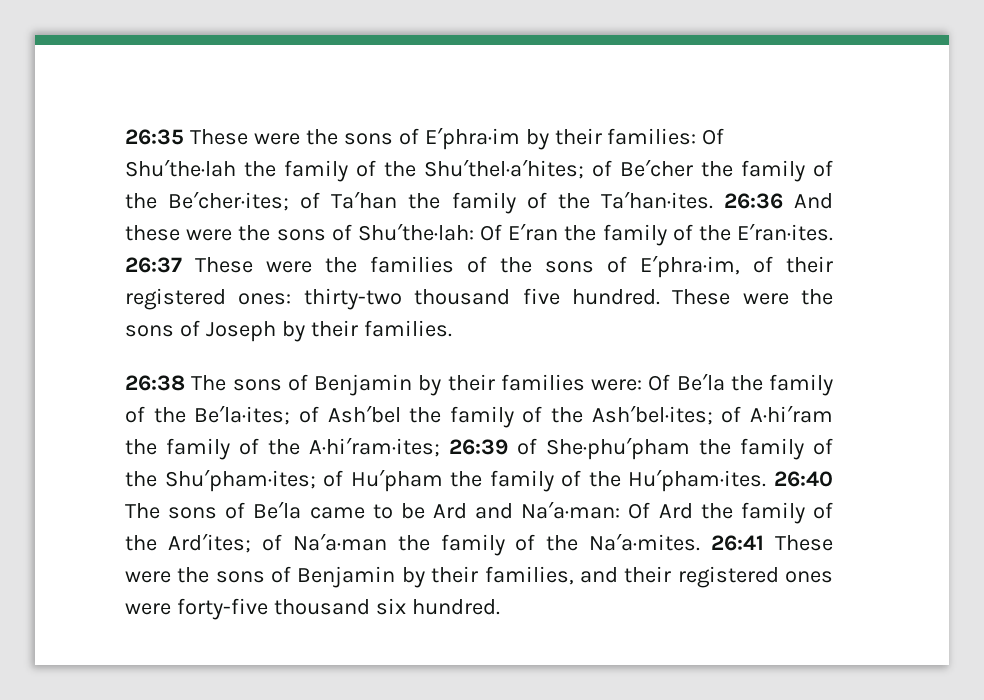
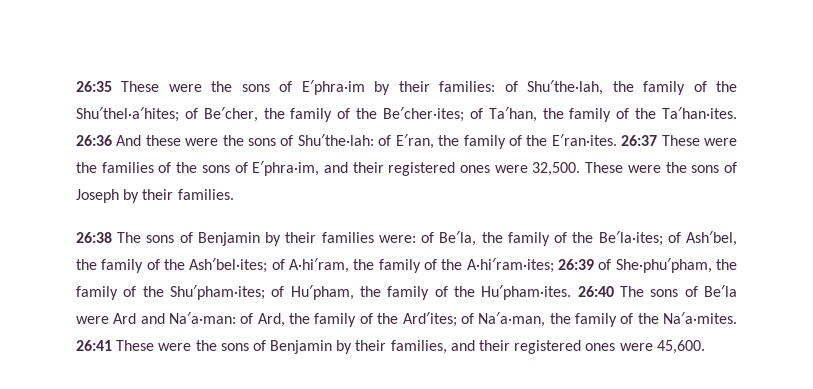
[702,128,725,145] [125,160,236,177] Of Shu′the·lah -> [504,80,604,95] of Shu′the·lah,
[620,160,693,177] Be′cher -> [203,107,258,122] Be′cher,
[331,192,398,209] Ta′han -> [488,107,537,122] Ta′han,
[480,224,559,241] Of E′ran -> [378,134,434,149] of E′ran,
[753,256,833,273] [125,288,660,310] of their registered ones: thirty-two thousand five hundred. -> [323,162,581,176] and their registered ones were 32,500.
[648,374,725,391] Of Be′la -> [421,231,477,246] of Be′la,
[327,406,401,423] Ash′bel -> [686,231,738,246] Ash′bel,
[749,406,833,423] A·hi′ram -> [288,258,349,273] A·hi′ram,
[546,438,690,460] She·phu′pham -> [615,258,712,273] She·phu′pham,
[350,470,443,492] Hu′pham -> [290,285,354,300] Hu′pham,
[309,503,425,519] came to be -> [76,316,109,324] were
[628,502,693,519] Of Ard -> [240,313,285,327] of Ard,
[292,534,387,551] Na′a·man -> [478,312,546,327] Na′a·man,
[176,598,500,620] forty-five thousand six hundred. -> [656,340,705,354] 45,600.

